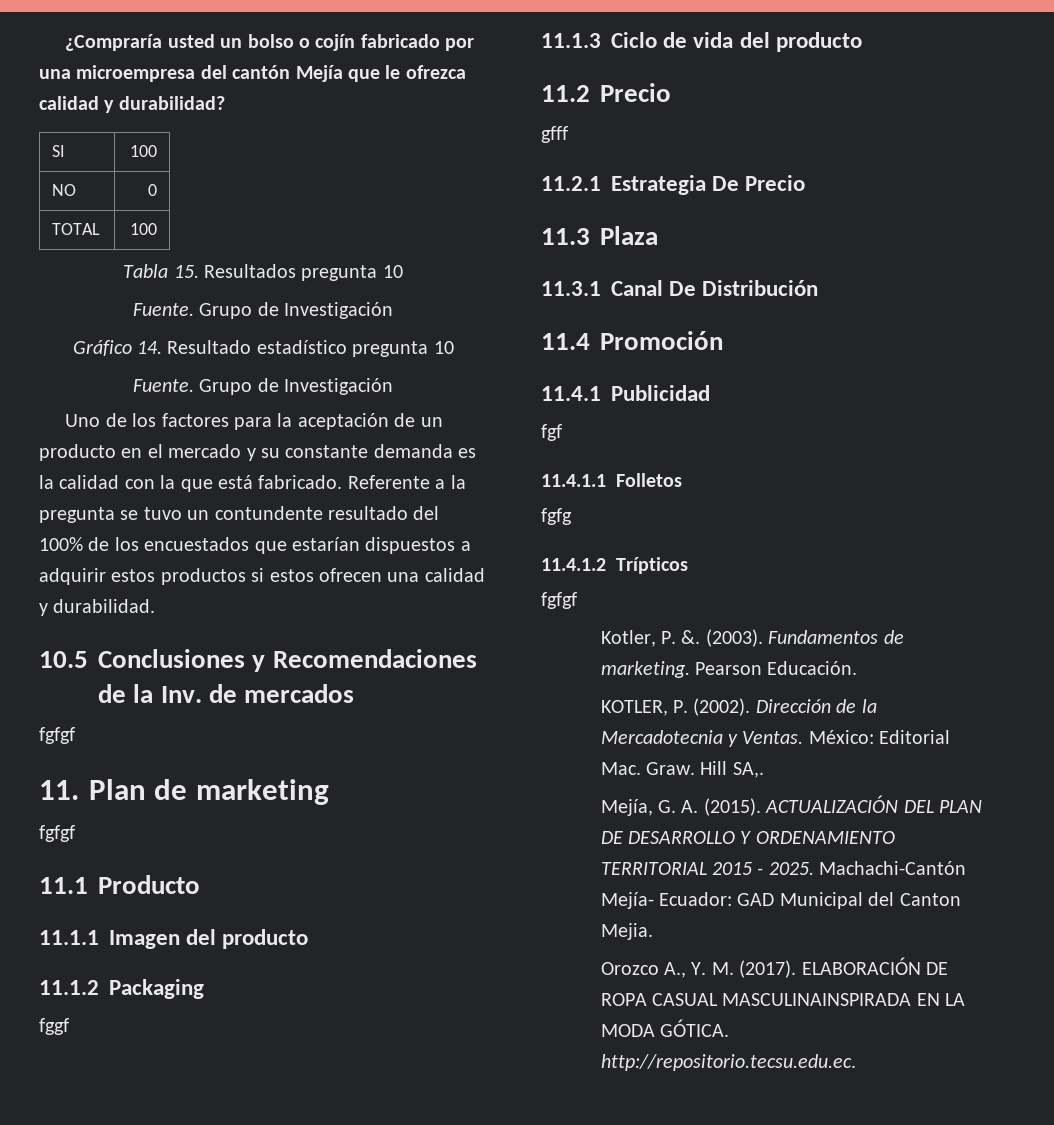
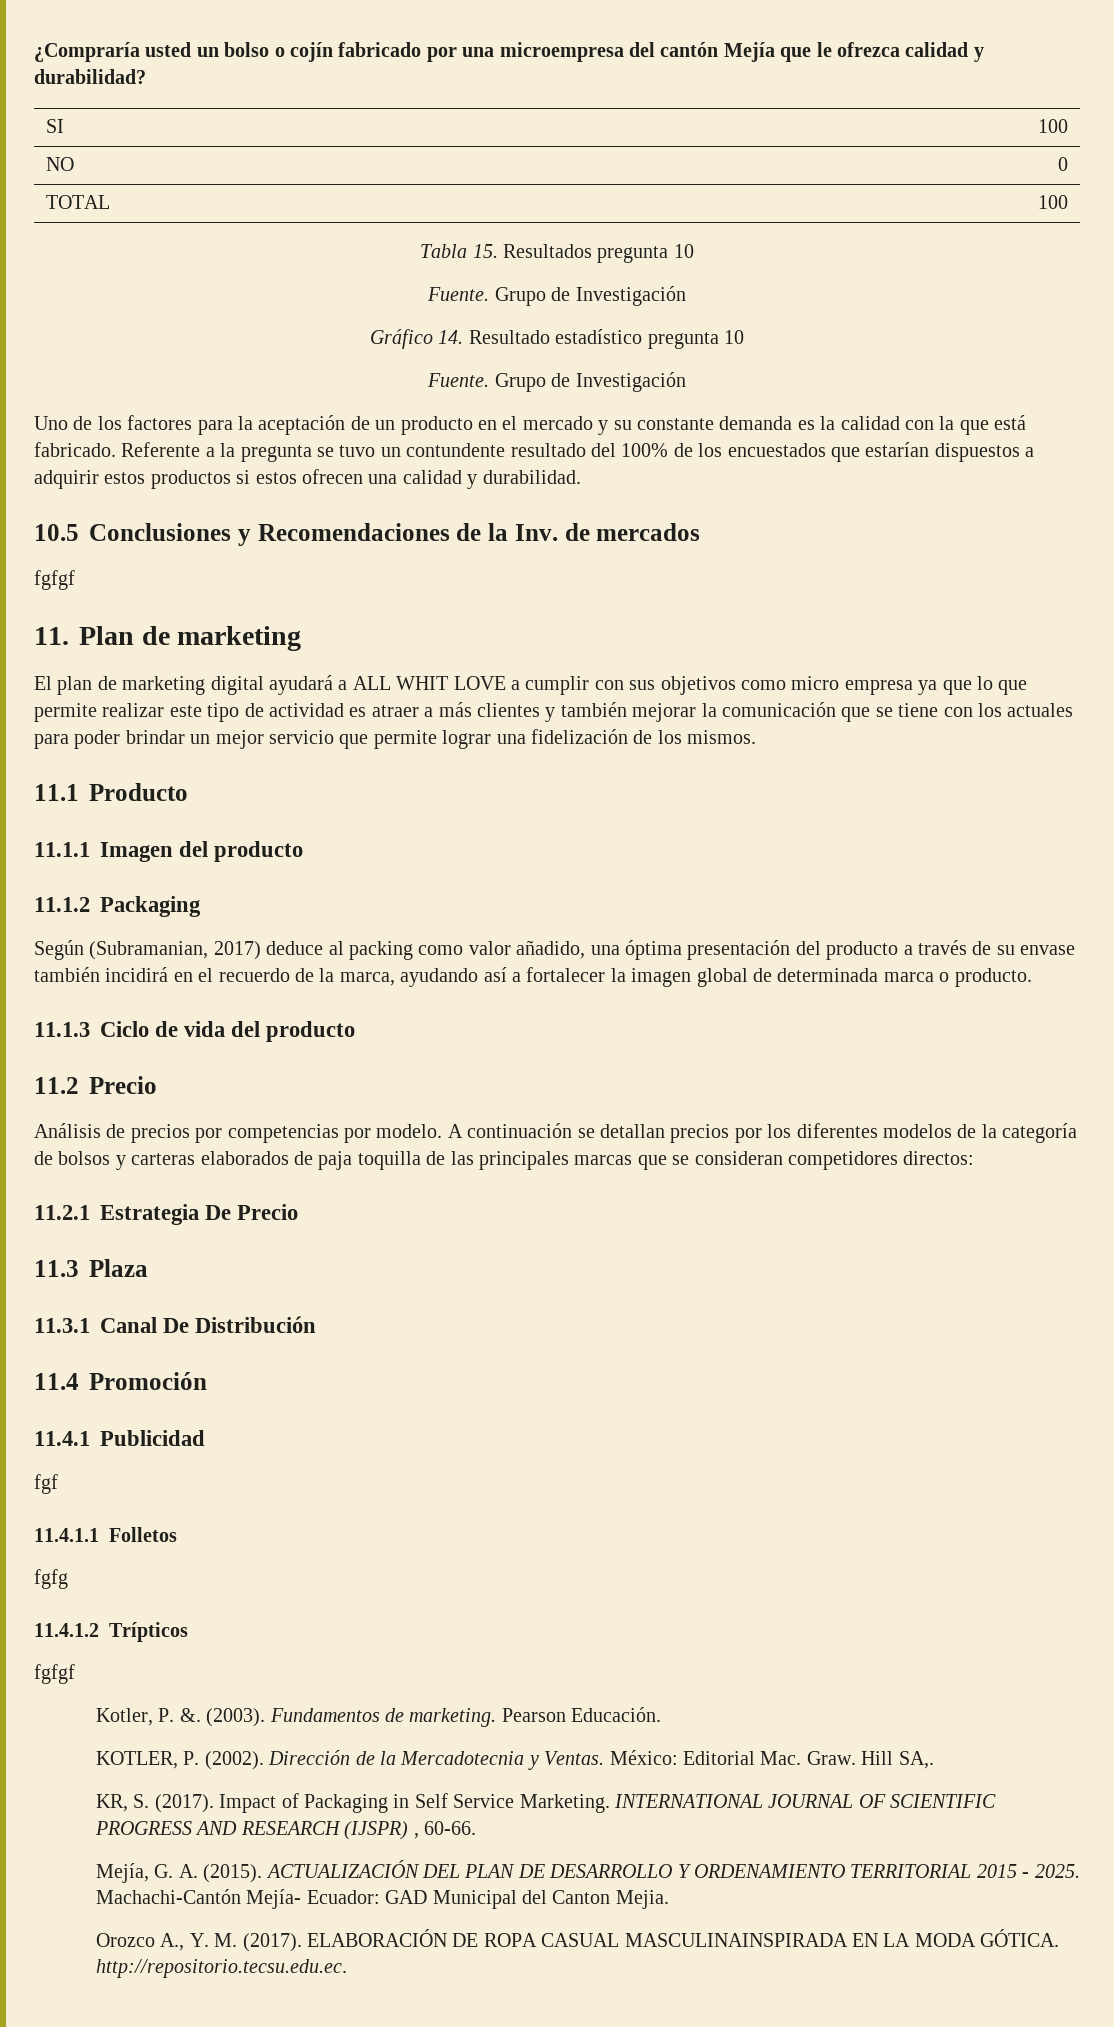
[39,825,75,842] fgfgf -> [34,675,1028,695] [34,702,1074,722] [34,729,757,749] El plan de marketing digital ayudará a ALL WHIT LOVE a cumplir con sus objetivos como micro empresa ya que lo que permite realizar este tipo de actividad es atraer a más clientes y también mejorar la comunicación que se tiene con los actuales para poder brindar un mejor servicio que permite lograr una fidelización de los mismos.
[39,1018,69,1035] fggf -> [34,940,1076,960] [34,967,1032,987] Según (Subramanian, 2017) deduce al packing como valor añadido, una óptima presentación del producto a través de su envase también incidirá en el recuerdo de la marca, ayudando así a fortalecer la imagen global de determinada marca o producto.
[541,126,568,143] gfff -> [34,1123,1078,1143] [34,1151,975,1170] Análisis de precios por competencias por modelo. A continuación se detallan precios por los diferentes modelos de la categoría de bolsos y carteras elaborados de paja toquilla de las principales marcas que se consideran competidores directos:
(764, 770) none -> [96,1793,997,1813] [95,1821,477,1840] // KR, S. (2017). Impact of Packaging in Self Service Marketing. INTERNATIONAL JOURNAL OF SCIENTIFIC PROGRESS AND RESEARCH (IJSPR) , 60-66.

